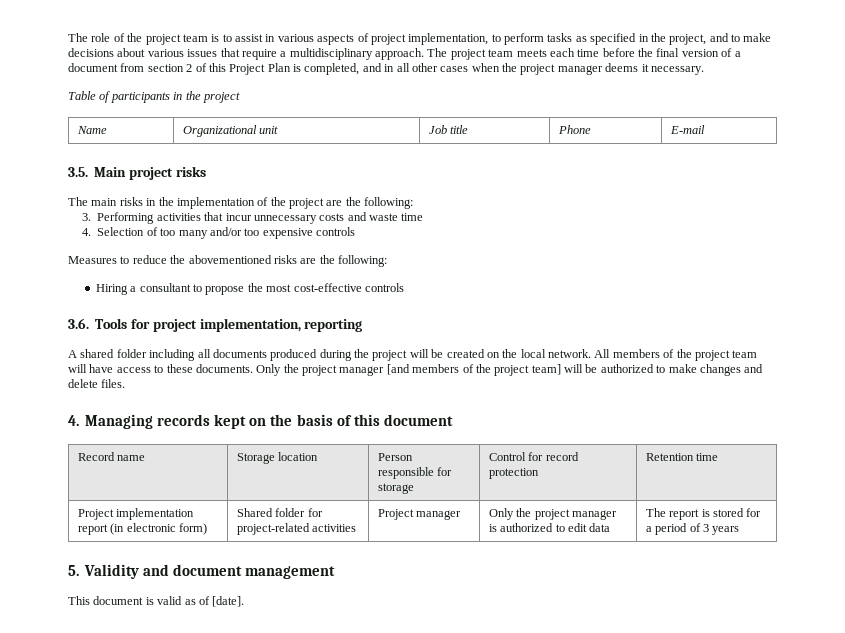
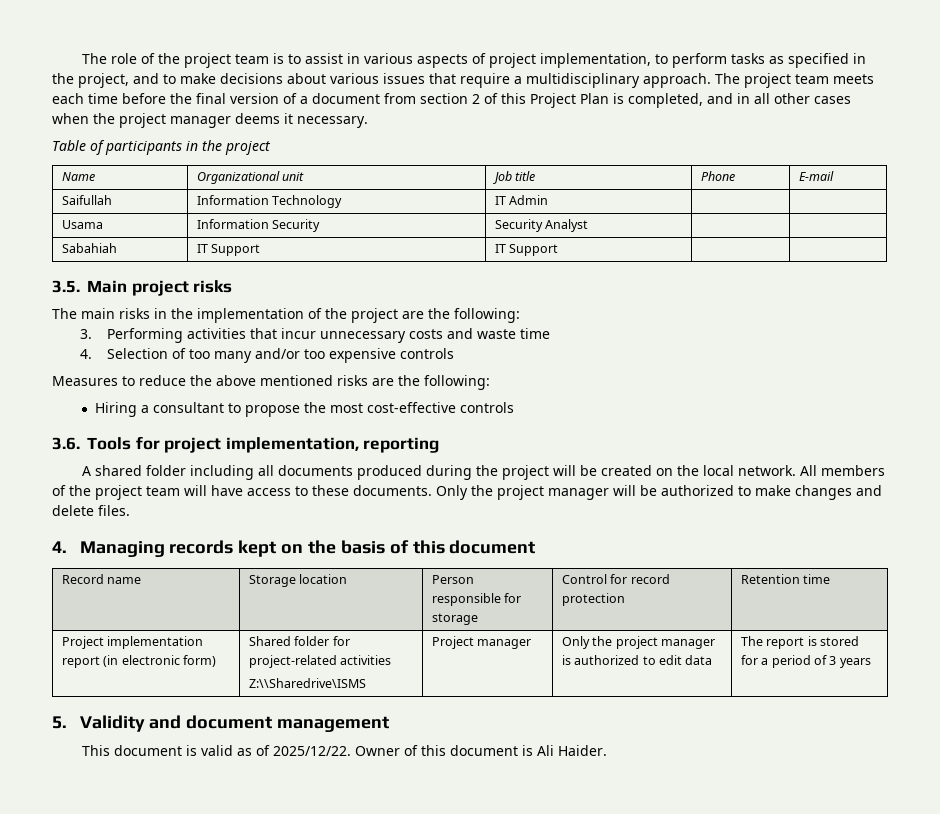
(705, 129) none -> [61,195,112,205] [196,195,343,208] [494,195,549,205] [61,220,103,229] [196,219,321,232] [494,219,589,232] [61,243,117,253] [196,244,261,256] [494,244,559,256] // Saifullah | Information Technology | IT Admin | | // Usama | Information Security | Security Analyst | | // Sabahiah | IT Support | IT Support | |
[188,255,272,264] abovementioned -> [216,375,333,386] above mentioned
[386,364,561,376] [and members of the project team] -> (609, 494) none
(357, 528) none -> [248,678,366,688] // Z:\\Sharedrive\ISMS
[212,596,245,607] [date]. -> [273,745,608,756] 2025/12/22. Owner of this document is Ali Haider.

